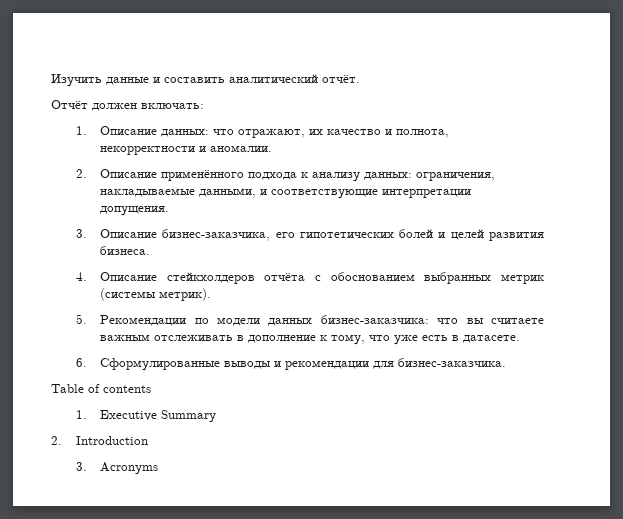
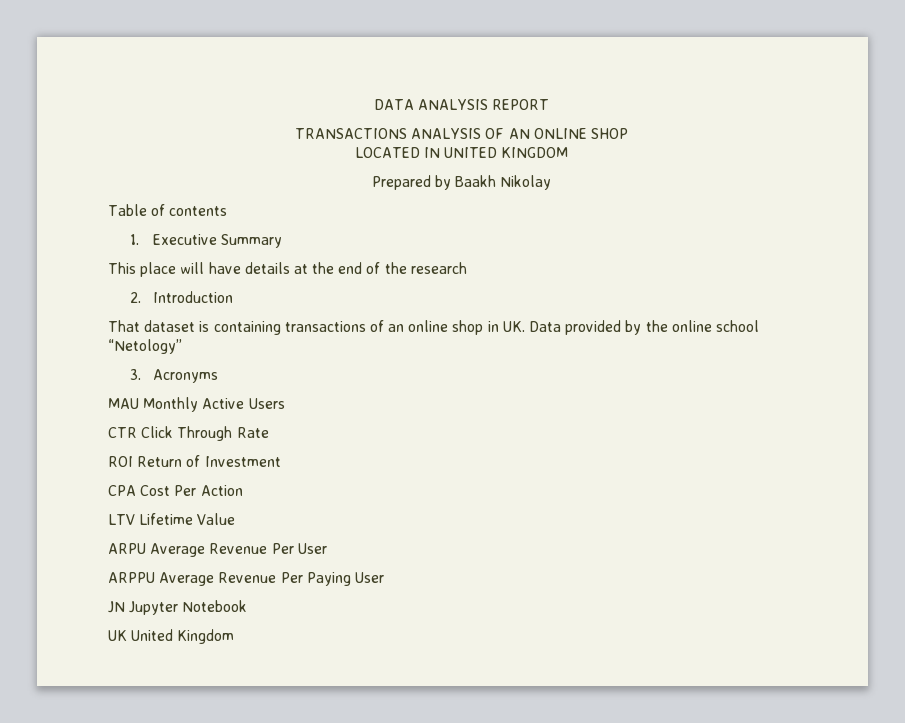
[51,74,360,87] [51,100,204,111] [75,126,450,138] [100,145,273,155] [75,169,496,182] [100,188,472,199] [100,206,170,216] [75,229,544,241] [100,246,151,255] [75,272,544,284] [100,288,212,301] [75,314,544,326] [100,334,521,345] [75,358,507,371] Изучить данные и составить аналитический отчёт. // Отчёт должен включать: // 1. Описание данных: что отражают, их качество и полнота, некорректности и аномалии. // 2. Описание применённого подхода к анализу данных: ограничения, накладываемые данными, и соответствующие интерпретации допущения. // 3. Описание бизнес-заказчика, его гипотетических болей и целей развития бизнеса. // 4. Описание стейкхолдеров отчёта с обоснованием выбранных метрик (системы метрик). // 5. Рекомендации по модели данных бизнес-заказчика: что вы считаете важным отслеживать в дополнение к тому, что уже есть в датасете. // 6. Сформулированные выводы и рекомендации для бизнес-заказчика. -> [373,99,550,110] [295,128,628,139] [354,147,569,158] [371,175,552,190] DATA ANALYSIS REPORT // TRANSACTIONS ANALYSIS OF AN ONLINE SHOP // LOCATED IN UNITED KINGDOM // Prepared by Baakh Nikolay
[51,436,148,445] [75,462,159,474] 2. Introduction // 3. Acronyms -> [108,262,467,277] [130,291,233,303] [108,320,759,335] [108,339,182,354] [130,369,218,383] [108,397,285,412] [108,426,269,441] [108,455,281,467] [108,485,243,496] [108,513,236,525] [108,543,327,557] [108,572,384,586] [108,600,248,615] [108,629,235,644] This place will have details at the end of the research // 2. Introduction // That dataset is containing transactions of an online shop in UK. Data provided by the online school “Netology” // 3. Acronyms // MAU Monthly Active Users // CTR Click Through Rate // ROI Return of Investment // CPA Cost Per Action // LTV Lifetime Value // ARPU Average Revenue Per User // ARPPU Average Revenue Per Paying User // JN Jupyter Notebook // UK United Kingdom

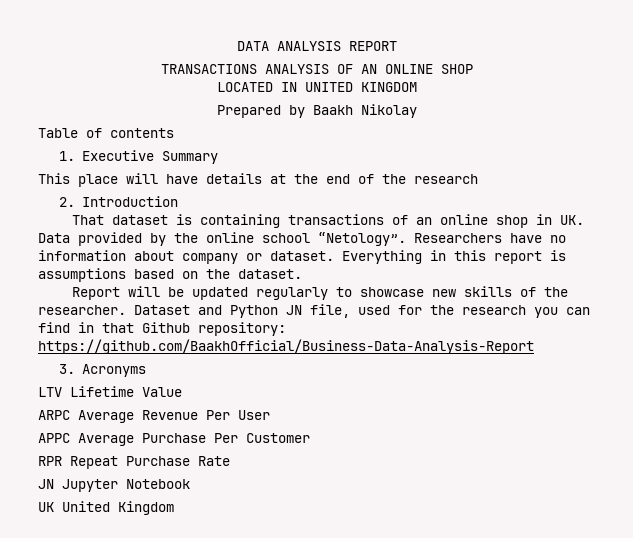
[108,339,182,354] [130,369,218,383] [108,397,285,412] [108,426,269,441] [108,455,281,467] [108,485,243,496] “Netology” // 3. Acronyms // MAU Monthly Active Users // CTR Click Through Rate // ROI Return of Investment // CPA Cost Per Action -> [318,232,566,246] [38,250,566,264] [38,268,302,282] [72,286,569,300] [38,304,590,318] [38,322,286,336] [38,339,534,354] [58,364,146,377] “Netology”. Researchers have no information about company or dataset. Everything in this report is assumptions based on the dataset. // Report will be updated regularly to showcase new skills of the researcher. Dataset and Python JN file, used for the research you can find in that Github repository: https://github.com/BaakhOfficial/Business-Data-Analysis-Report // 3. Acronyms
[108,543,146,554] ARPU -> [38,410,70,420] ARPC
[108,572,384,586] ARPPU Average Revenue Per Paying User -> [38,433,310,446] [38,456,230,469] APPC Average Purchase Per Customer // RPR Repeat Purchase Rate

